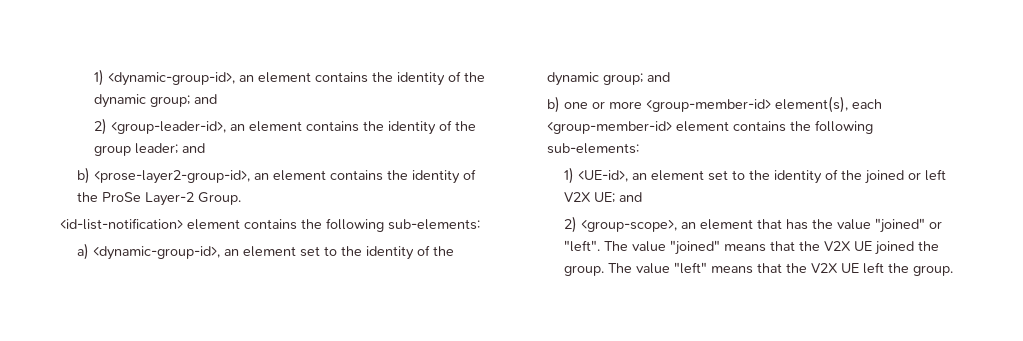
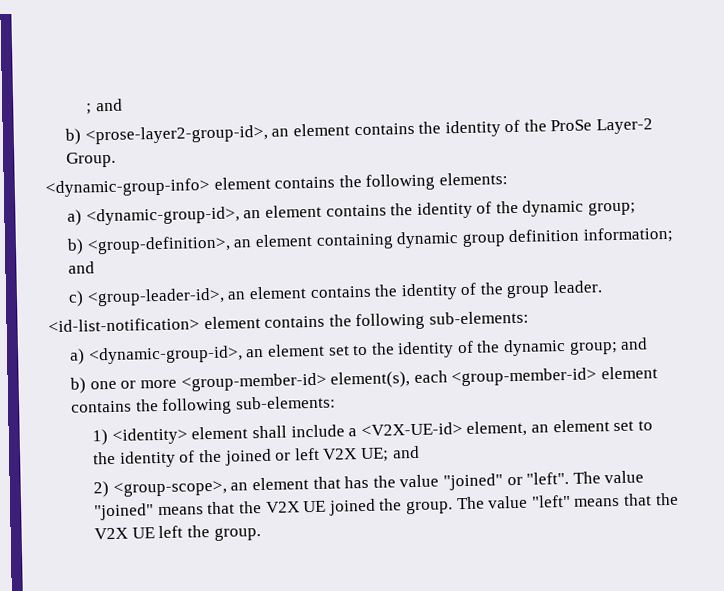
[93,69,485,86] [93,94,217,108] [93,118,476,135] [93,143,178,156] 1) <dynamic-group-id>, an element contains the identity of the dynamic group; and // 2) <group-leader-id>, an element contains the identity of the group leader; -> [86,103,93,115] ;
(241, 198) none -> [45,172,508,198] [67,199,637,226] [67,226,674,255] [68,261,96,274] [68,280,603,307] // <dynamic-group-info> element contains the following elements: // a) <dynamic-group-id>, an element contains the identity of the dynamic group; // b) <group-definition>, an element containing dynamic group definition information; and // c) <group-leader-id>, an element contains the identity of the group leader.
[577,170,628,182] <UE-id>, -> [111,420,528,445] <identity> element shall include a <V2X-UE-id> element,

